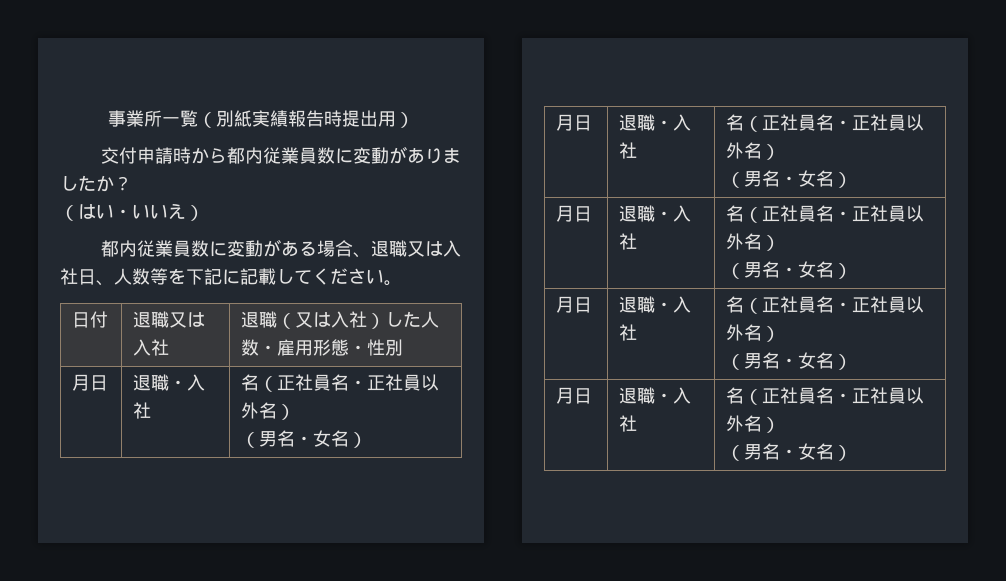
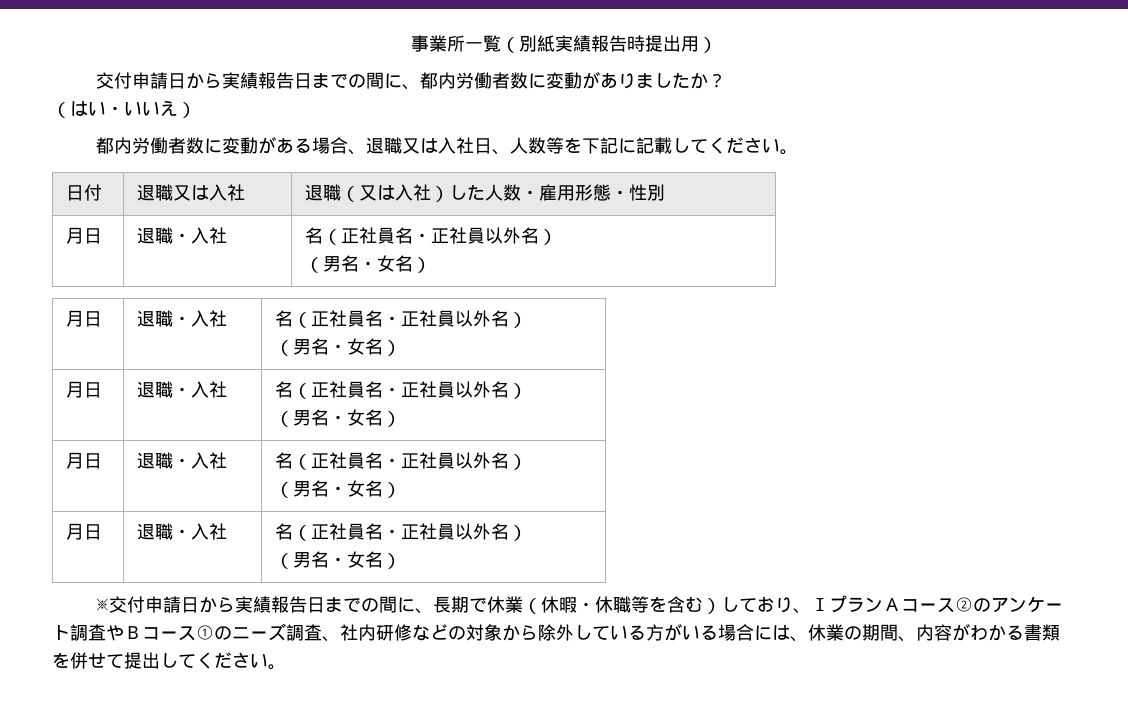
[172,147,317,164] 時から都内従業員 -> [168,72,511,90] 日から実績報告日までの間に、都内労働者
[136,240,191,257] 従業員 -> [132,137,187,154] 労働者
(853, 453) none -> [96,595,1064,614] [52,623,1060,642] [52,652,286,670] // ※交付申請日から実績報告日までの間に、長期で休業（休暇・休職等を含む）しており、ⅠプランＡコース②のアンケート調査やＢコース①のニーズ調査、社内研修などの対象から除外している方がいる場合には、休業の期間、内容がわかる書類を併せて提出してください。

